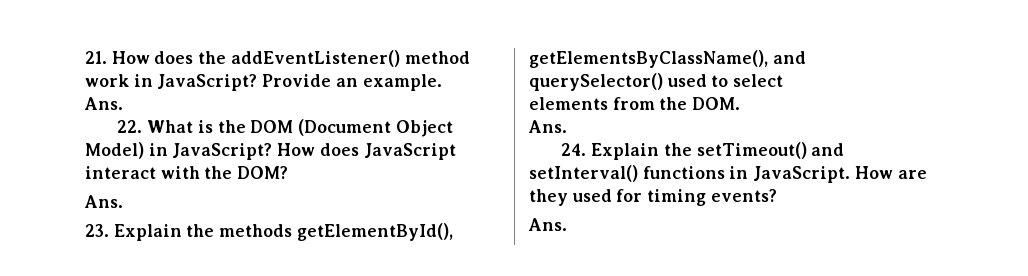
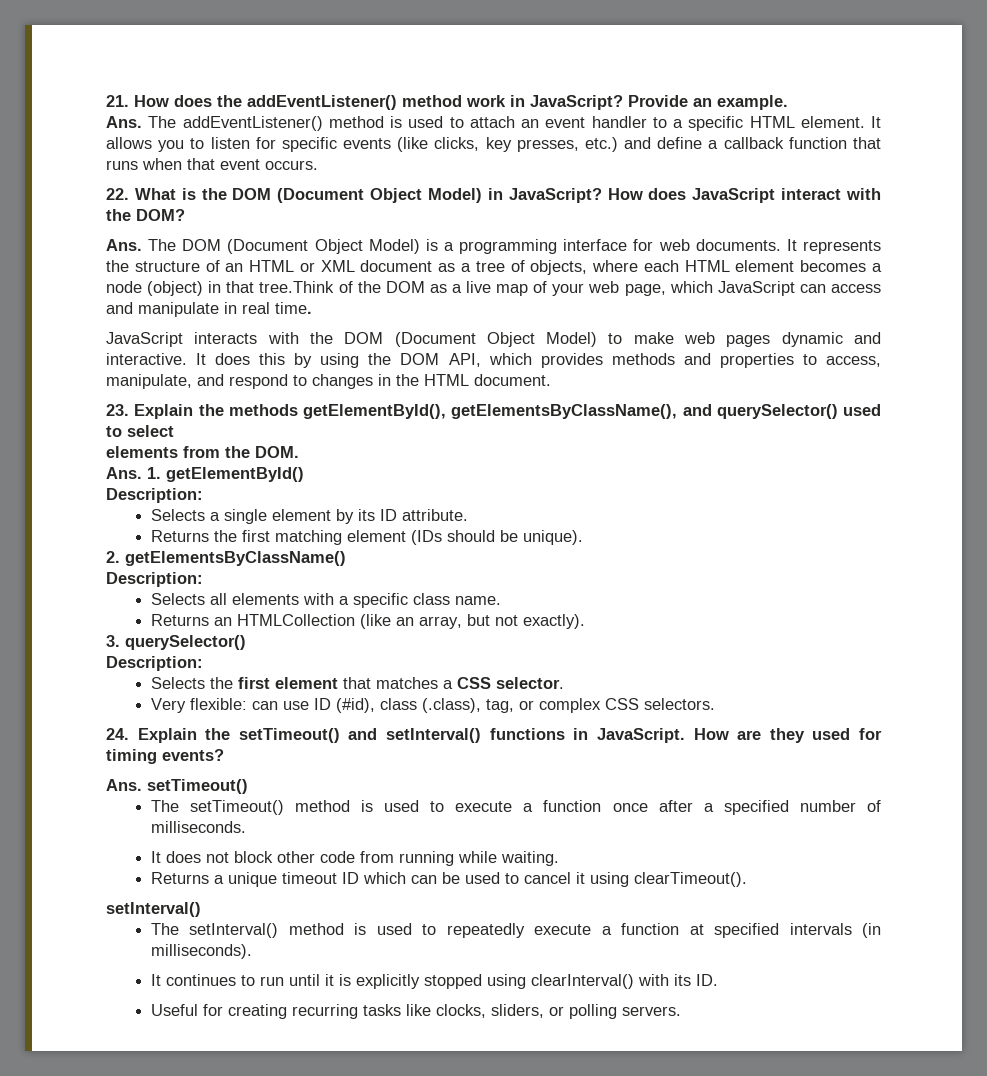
(123, 103) none -> [148,116,881,131] [106,137,881,152] [106,158,318,170] The addEventListener() method is used to attach an event handler to a specific HTML element. It allows you to listen for specific events (like clicks, key presses, etc.) and define a callback function that runs when that event occurs.
(123, 201) none -> [148,239,881,254] [106,260,883,275] [106,281,881,296] [106,302,312,317] [106,332,881,347] [106,353,882,368] [106,374,551,389] The DOM (Document Object Model) is a programming interface for web documents. It represents the structure of an HTML or XML document as a tree of objects, where each HTML element becomes a node (object) in that tree.Think of the DOM as a live map of your web page, which JavaScript can access and manipulate in real time. // JavaScript interacts with the DOM (Document Object Model) to make web pages dynamic and interactive. It does this by using the DOM API, which provides methods and properties to access, manipulate, and respond to changes in the HTML document.
(567, 126) none -> [147,467,304,482] [106,488,203,503] [150,509,468,524] [150,530,583,545] [106,551,346,566] [106,572,203,587] [150,593,501,608] [150,614,585,629] [106,635,246,650] [106,656,203,671] [150,677,564,689] [150,698,715,713] 1. getElementById() // Description: // Selects a single element by its ID attribute. // Returns the first matching element (IDs should be unique). // 2. getElementsByClassName() // Description: // Selects all elements with a specific class name. // Returns an HTMLCollection (like an array, but not exactly). // 3. querySelector() // Description: // Selects the first element that matches a CSS selector. // Very flexible: can use ID (#id), class (.class), tag, or complex CSS selectors.
(567, 224) none -> [147,779,248,794] [150,800,881,815] [150,821,246,833] [150,851,559,866] [150,872,747,887] [106,902,201,917] [150,923,882,938] [150,944,252,959] [150,974,718,989] [150,1004,681,1019] setTimeout() // The setTimeout() method is used to execute a function once after a specified number of milliseconds. // It does not block other code from running while waiting. // Returns a unique timeout ID which can be used to cancel it using clearTimeout(). // setInterval() // The setInterval() method is used to repeatedly execute a function at specified intervals (in milliseconds). // It continues to run until it is explicitly stopped using clearInterval() with its ID. // Useful for creating recurring tasks like clocks, sliders, or polling servers.

